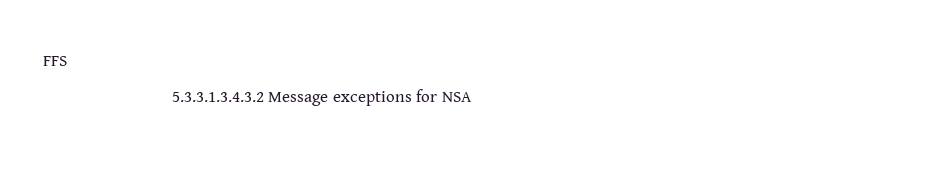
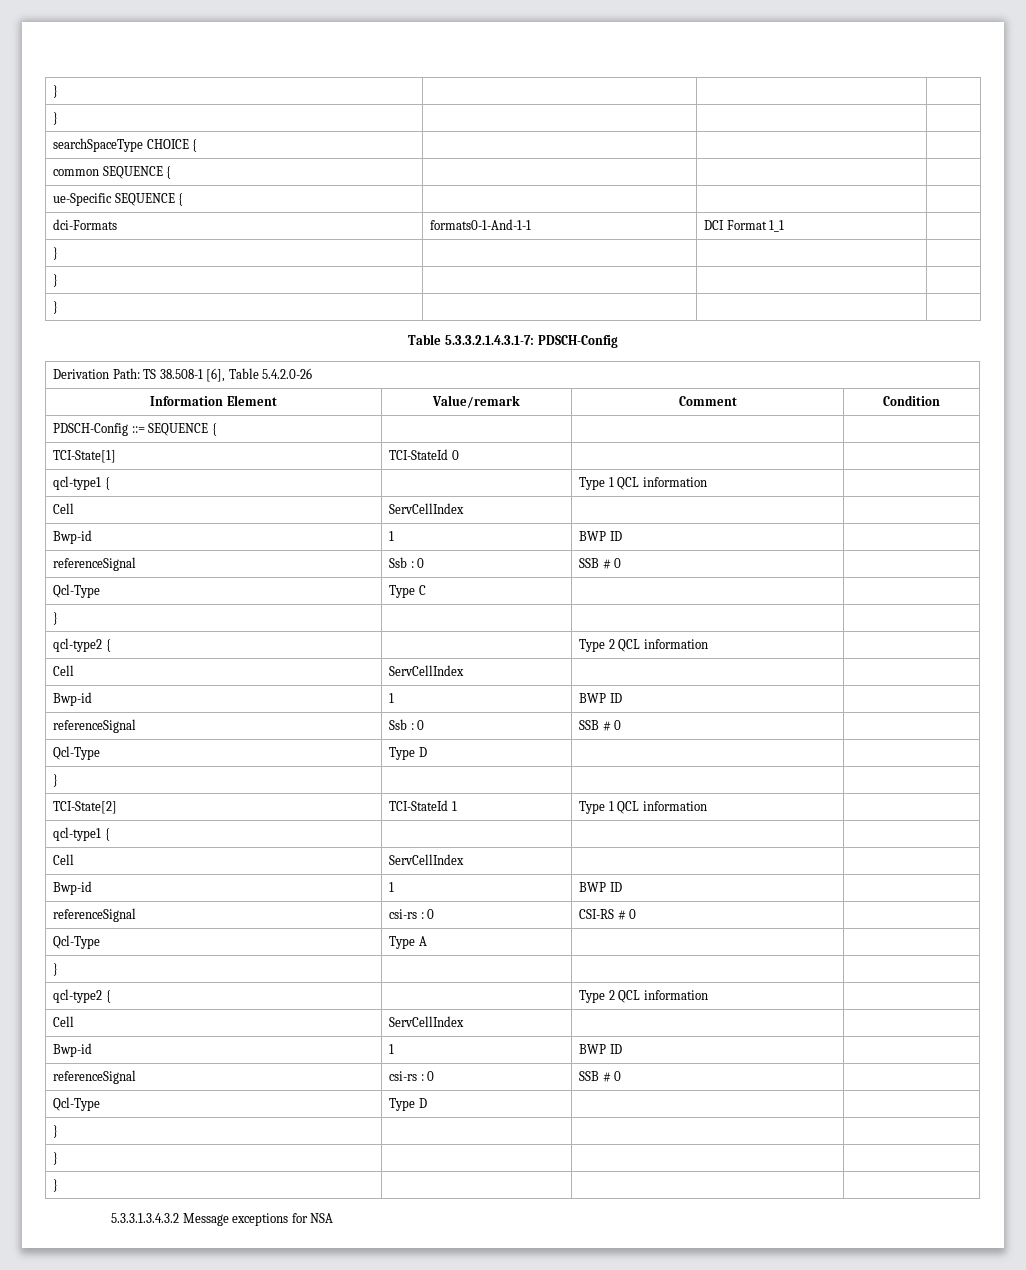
[43,56,67,66] FFS -> [53,85,59,98] [53,112,59,125] [53,138,198,152] [53,166,172,179] [53,193,184,206] [53,219,118,230] [430,219,532,230] [704,220,785,232] [53,247,59,260] [53,274,59,287] [53,301,59,314] [408,334,618,348] [53,368,313,382] [150,395,277,406] [432,395,520,408] [678,396,737,406] [883,395,940,406] [53,423,217,436] [53,450,117,463] [389,449,459,460] [53,476,110,490] [579,477,707,490] [53,503,75,514] [389,503,465,514] [53,530,93,544] [389,531,395,541] [579,531,622,541] [53,557,137,571] [389,557,425,568] [579,558,622,569] [53,584,101,598] [389,585,426,598] [53,612,59,625] [53,638,111,652] [579,639,708,652] [53,665,75,676] [389,665,465,676] [53,692,93,706] [389,693,395,703] [579,693,622,703] [53,719,137,733] [389,719,425,730] [579,720,622,731] [53,746,101,760] [389,747,427,760] [53,774,59,787] [53,801,118,814] [389,800,457,811] [579,801,707,814] [53,827,110,841] [53,854,75,865] [389,854,465,865] [53,881,93,895] [389,882,395,892] [579,882,622,892] [53,908,137,922] [389,909,435,919] [579,909,637,920] [53,935,101,949] [389,936,427,949] [53,963,59,976] [53,989,111,1003] [579,990,708,1003] [53,1016,75,1027] [389,1016,465,1027] [53,1043,93,1057] [389,1044,395,1054] [579,1044,622,1054] [53,1070,137,1084] [389,1071,435,1081] [579,1071,622,1082] [53,1097,101,1111] [389,1098,427,1111] [53,1125,59,1138] [53,1152,59,1165] [53,1179,59,1192] } | | | // } | | | // searchSpaceType CHOICE { | | | // common SEQUENCE { | | | // ue-Specific SEQUENCE { | | | // dci-Formats | formats0-1-And-1-1 | DCI Format 1_1 | // } | | | // } | | | // } | | | // Table 5.3.3.2.1.4.3.1-7: PDSCH-Config // Derivation Path: TS 38.508-1 [6], Table 5.4.2.0-26 // Information Element | Value/remark | Comment | Condition // PDSCH-Config ::= SEQUENCE { | | | // TCI-State[1] | TCI-StateId 0 | | // qcl-type1 { | | Type 1 QCL information | // Cell | ServCellIndex | | // Bwp-id | 1 | BWP ID | // referenceSignal | Ssb : 0 | SSB # 0 | // Qcl-Type | Type C | | // } | | | // qcl-type2 { | | Type 2 QCL information | // Cell | ServCellIndex | | // Bwp-id | 1 | BWP ID | // referenceSignal | Ssb : 0 | SSB # 0 | // Qcl-Type | Type D | | // } | | | // TCI-State[2] | TCI-StateId 1 | Type 1 QCL information | // qcl-type1 { | | | // Cell | ServCellIndex | | // Bwp-id | 1 | BWP ID | // referenceSignal | csi-rs : 0 | CSI-RS # 0 | // Qcl-Type | Type A | | // } | | | // qcl-type2 { | | Type 2 QCL information | // Cell | ServCellIndex | | // Bwp-id | 1 | BWP ID | // referenceSignal | csi-rs : 0 | SSB # 0 | // Qcl-Type | Type D | | // } | | | // } | | | // } | | |

